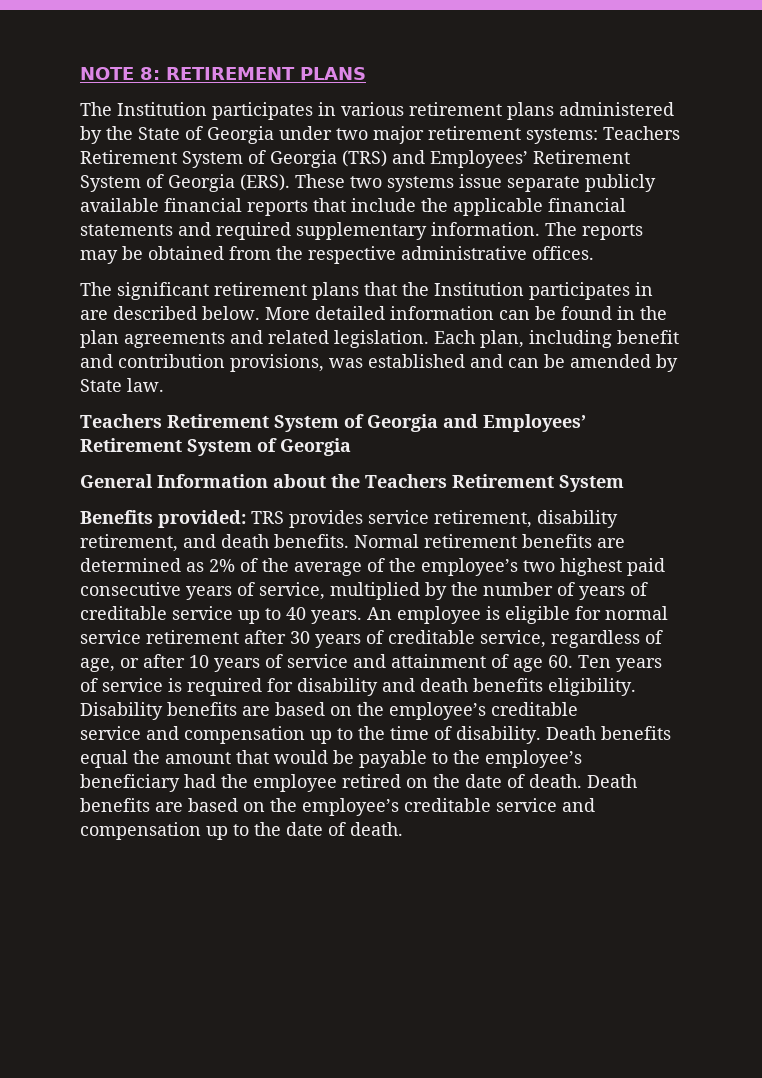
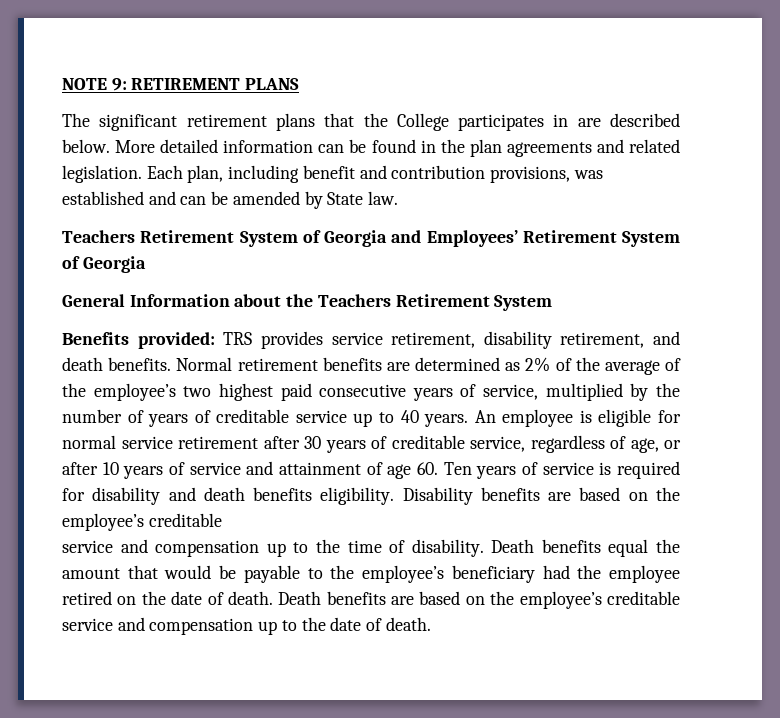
[140,67,160,80] 8: -> [111,78,127,91] 9:
[80,102,674,120] [80,126,680,144] [80,150,630,168] [80,174,656,192] [80,198,626,216] [80,222,643,240] [80,246,594,264] // The Institution participates in various retirement plans administered by the State of Georgia under two major retirement systems: Teachers Retirement System of Georgia (TRS) and Employees’ Retirement System of Georgia (ERS). These two systems issue separate publicly available financial reports that include the applicable financial statements and required supplementary information. The reports may be obtained from the respective administrative offices. -> (300, 84) none
[434,282,524,296] Institution -> [396,113,449,131] College

